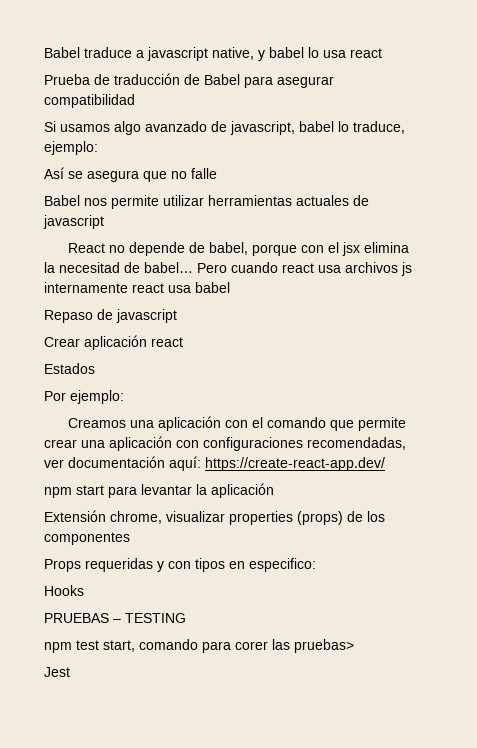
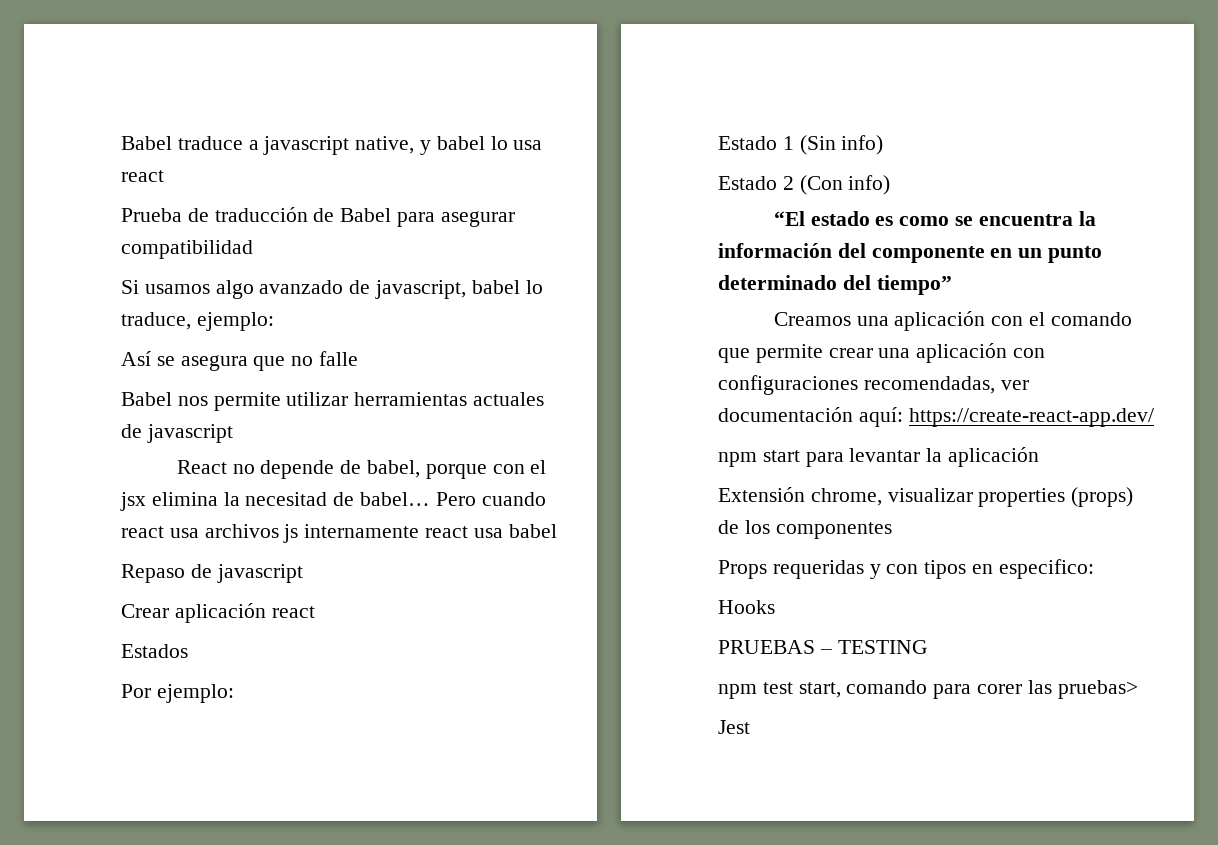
(124, 397) none -> [718,135,884,155] [718,175,891,195] [773,211,1096,226] [718,243,1103,263] [718,275,952,295] // Estado 1 (Sin info) // Estado 2 (Con info) // “El estado es como se encuentra la información del componente en un punto determinado del tiempo”

